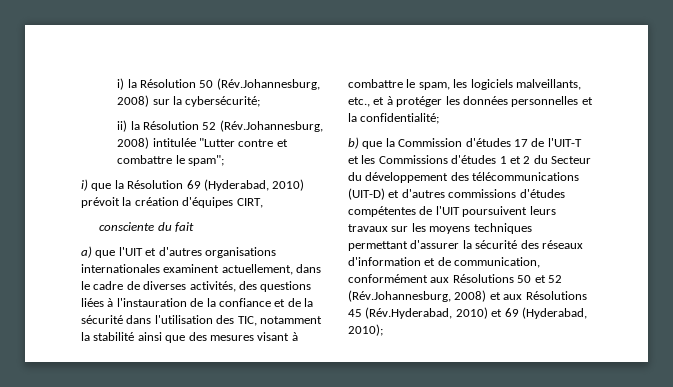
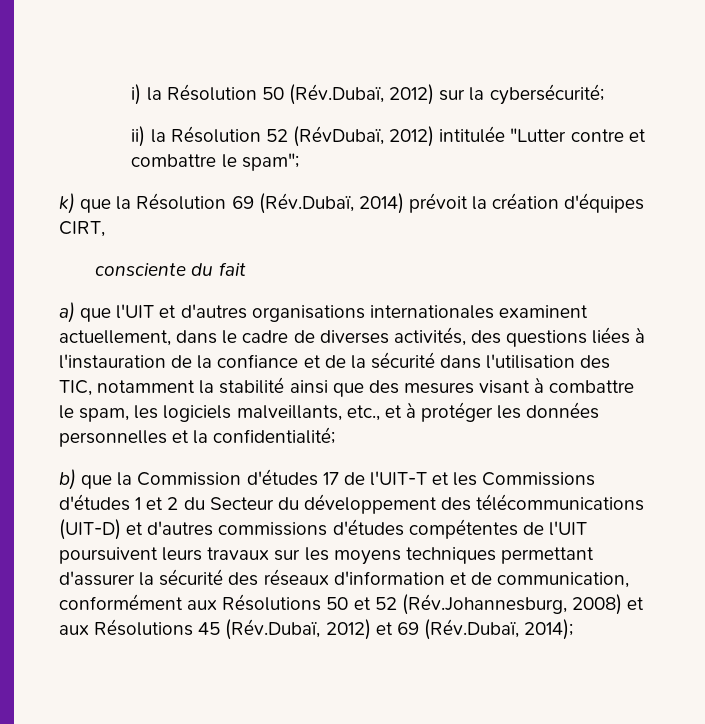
[216,78,320,90] [117,95,150,107] (Rév.Johannesburg, 2008) -> [289,84,435,105] (Rév.Dubaï, 2012)
[219,120,323,132] [117,137,150,149] (Rév.Johannesburg, 2008) -> [293,126,435,147] (RévDubaï, 2012)
[81,179,88,191] i) -> [59,193,75,214] k)
[203,179,305,191] (Hyderabad, 2010) -> [258,193,404,214] (Rév.Dubaï, 2014)
[365,307,587,319] [348,324,383,336] (Rév.Hyderabad, 2010) et 69 (Hyderabad, 2010); -> [225,619,574,640] (Rév.Dubaï, 2012) et 69 (Rév.Dubaï, 2014);

